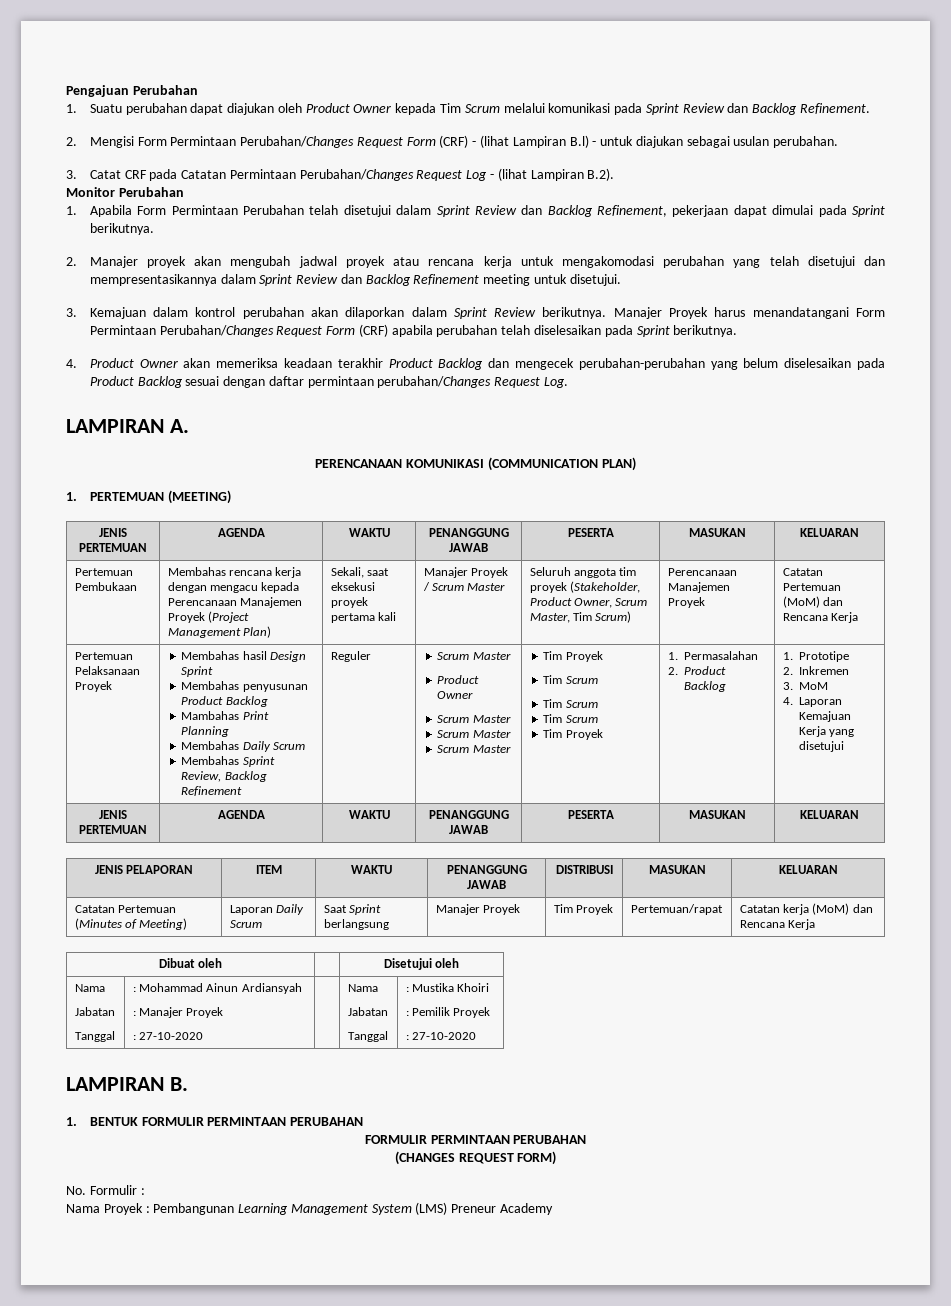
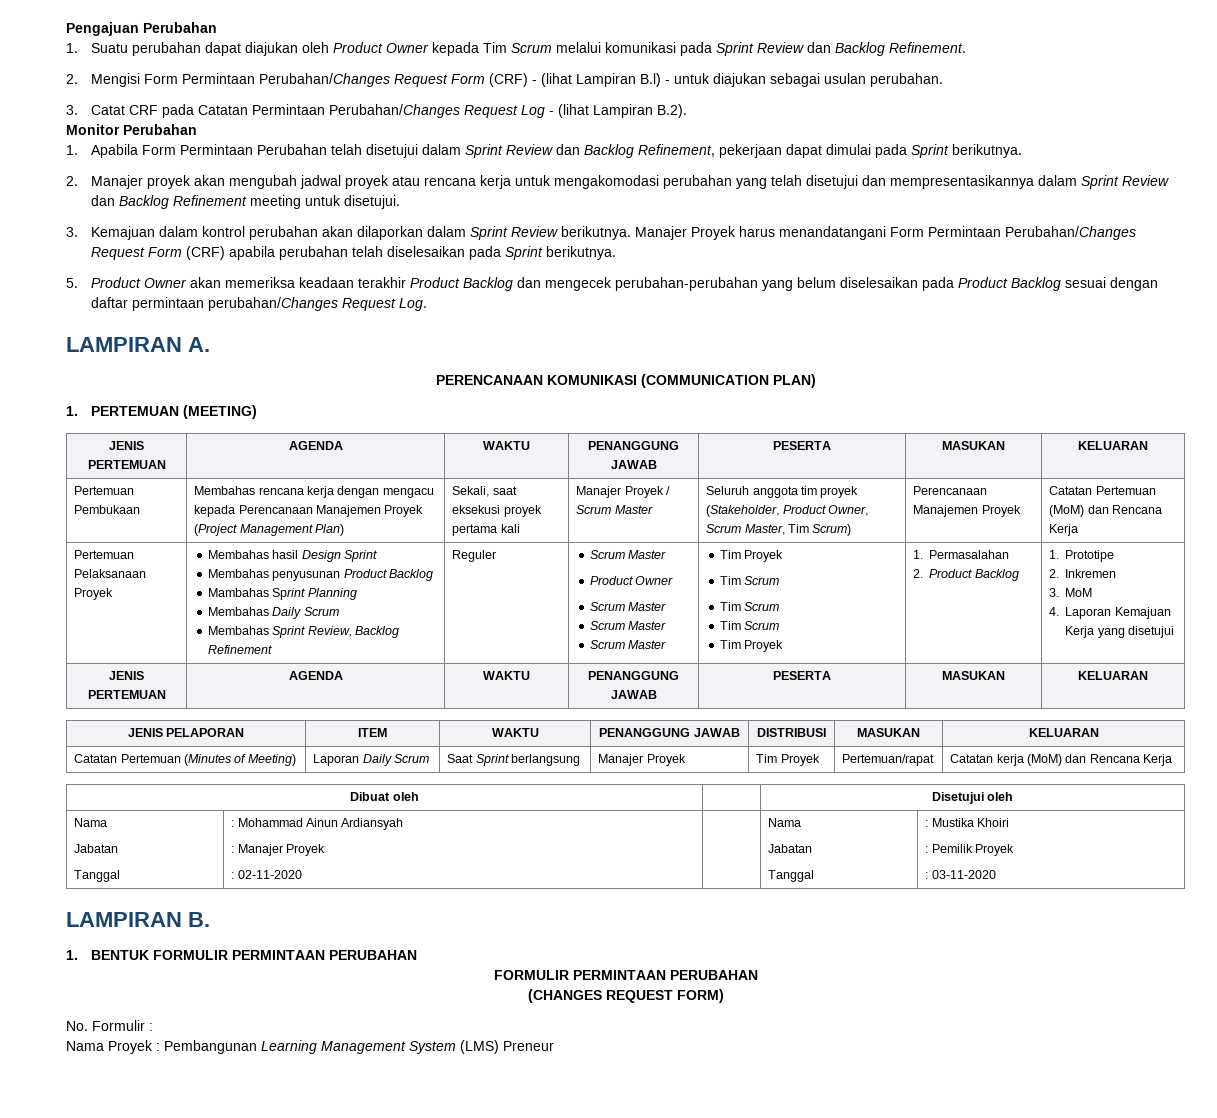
[66,359,77,368] 4. -> [66,278,78,288] 5.
[242,711,269,720] Print -> [272,588,306,600] Sprint
[139,1032,204,1040] 27-10-2020 -> [237,870,302,879] 02-11-2020
[412,1032,477,1040] 27-10-2020 -> [931,870,996,879] 03-11-2020
[500,1203,554,1215] Academy -> (554, 1046) none

